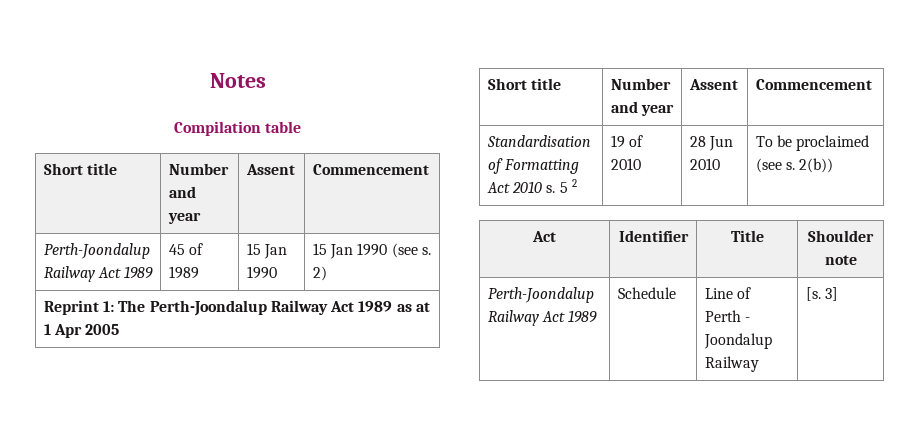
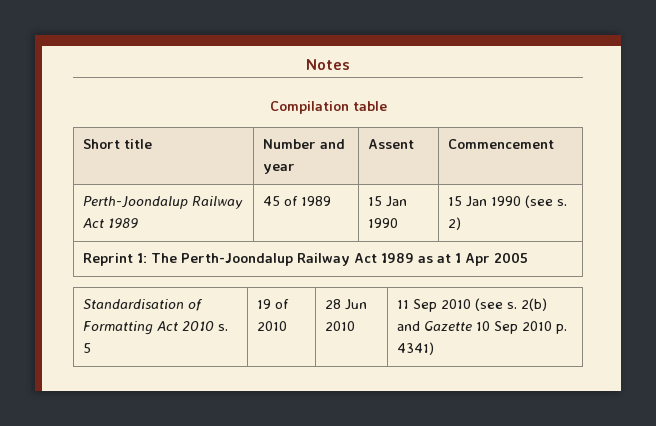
[487,78,561,90] [610,78,671,90] [610,101,674,116] [688,79,738,90] [755,79,872,90] // Short title | Number and year | Assent | Commencement -> (528, 257) none
[571,179,577,187] 2 -> (91, 348) none
[755,135,870,151] [755,158,834,173] [532,231,556,242] [618,230,689,242] [730,230,764,242] [808,230,874,242] [824,255,857,265] [487,287,594,303] [487,310,598,326] [617,287,676,299] [704,287,751,299] [704,310,750,322] [703,333,772,349] [704,356,759,372] [805,287,838,301] To be proclaimed (see s. 2(b)) // Act | Identifier | Title | Shoulder note // Perth-Joondalup Railway Act 1989 | Schedule | Line of Perth - Joondalup Railway | [s. 3] -> [396,298,547,312] [396,321,567,334] [396,342,434,355] 11 Sep 2010 (see s. 2(b) and Gazette 10 Sep 2010 p. 4341)

